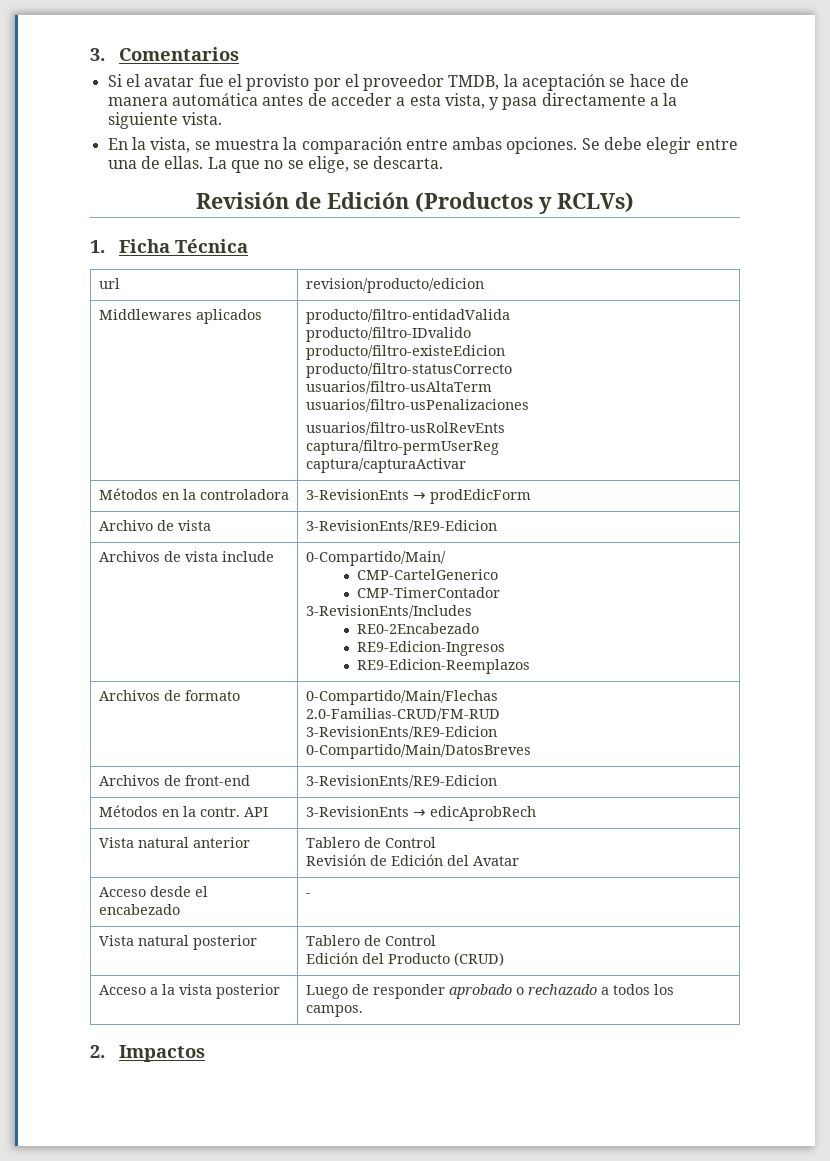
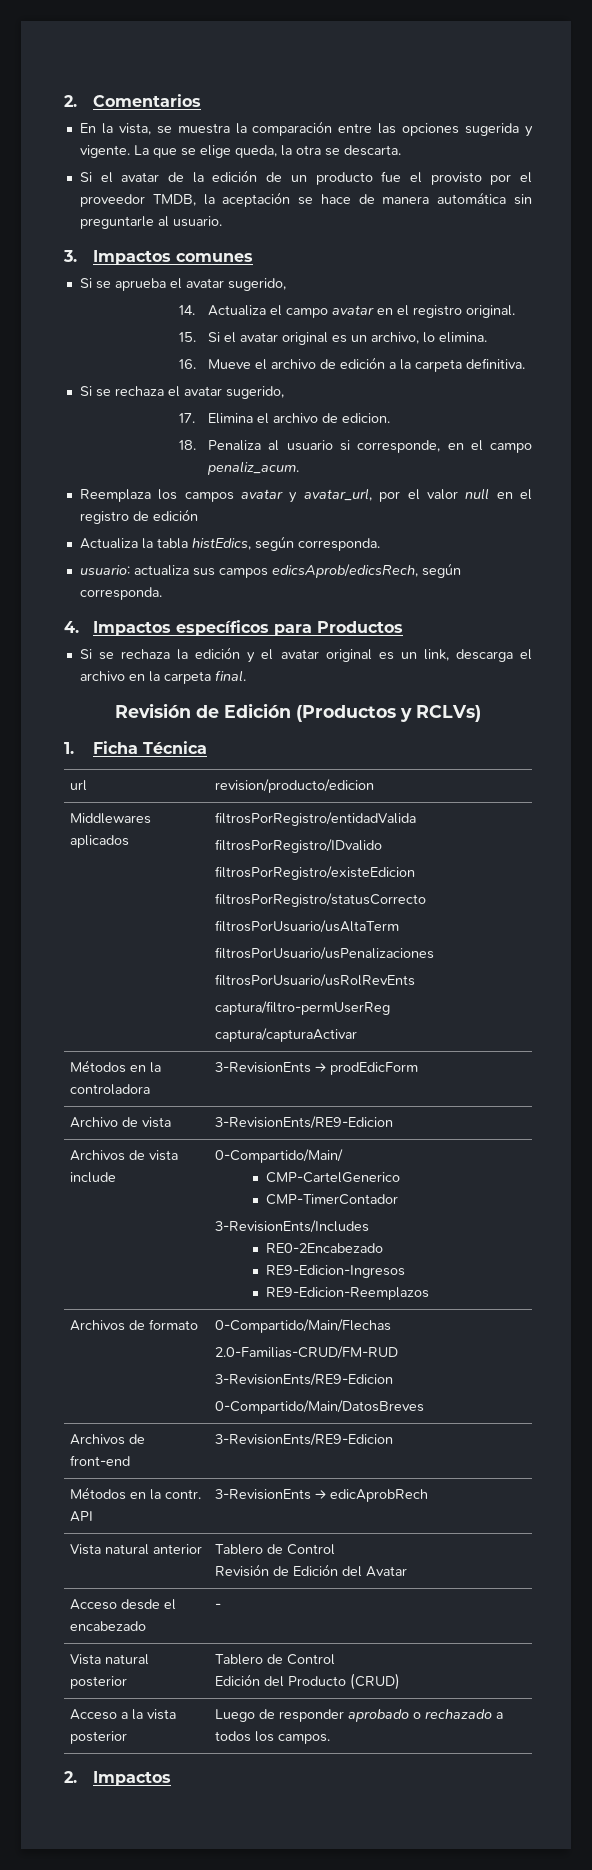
[90,48,105,61] 3. -> [64,95,77,107] 2.
[107,74,195,87] Si el avatar -> [79,121,534,137] [79,145,401,158] [79,170,373,185] En la vista, se muestra la comparación entre las opciones sugerida y vigente. La que se elige queda, la otra se descarta. // Si el avatar de la edición de un producto
[262,93,678,110] [107,112,222,129] [107,137,738,154] [107,156,444,173] antes de acceder a esta vista, y pasa directamente a la siguiente vista. // En la vista, se muestra la comparación entre ambas opciones. Se debe elegir entre una de ellas. La que no se elige, se descarta. -> [514,194,533,205] [79,216,222,229] [63,250,253,265] [79,278,286,291] [179,305,516,318] [179,332,488,345] [179,357,526,372] [79,386,284,399] [179,413,391,424] [179,440,532,453] [207,461,300,475] [79,488,532,503] [79,509,198,524] [79,536,380,551] [79,563,461,578] [79,587,162,600] [64,620,403,636] [79,647,532,663] [79,670,246,684] sin preguntarle al usuario. // 3. Impactos comunes // Si se aprueba el avatar sugerido, // 14. Actualiza el campo avatar en el registro original. // 15. Si el avatar original es un archivo, lo elimina. // 16. Mueve el archivo de edición a la carpeta definitiva. // Si se rechaza el avatar sugerido, // 17. Elimina el archivo de edicion. // 18. Penaliza al usuario si corresponde, en el campo penaliz_acum. // Reemplaza los campos avatar y avatar_url, por el valor null en el registro de edición // Actualiza la tabla histEdics, según corresponda. // usuario: actualiza sus campos edicsAprob/edicsRech, según corresponda. // 4. Impactos específicos para Productos // Si se rechaza la edición y el avatar original es un link, descarga el archivo en la carpeta final.
[305,309,510,324] [305,327,471,342] [305,345,505,360] [305,363,512,378] [305,381,492,394] [305,399,529,412] [305,422,505,435] producto/filtro-entidadValida // producto/filtro-IDvalido // producto/filtro-existeEdicion // producto/filtro-statusCorrecto // usuarios/filtro-usAltaTerm // usuarios/filtro-usPenalizaciones // usuarios/filtro-usRolRevEnts -> [215,812,417,826] [215,839,383,853] [215,866,416,880] [215,893,427,907] [215,920,400,933] [215,947,435,960] [215,974,416,987] filtrosPorRegistro/entidadValida // filtrosPorRegistro/IDvalido // filtrosPorRegistro/existeEdicion // filtrosPorRegistro/statusCorrecto // filtrosPorUsuario/usAltaTerm // filtrosPorUsuario/usPenalizaciones // filtrosPorUsuario/usRolRevEnts

